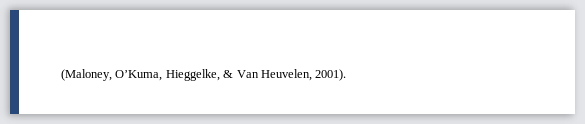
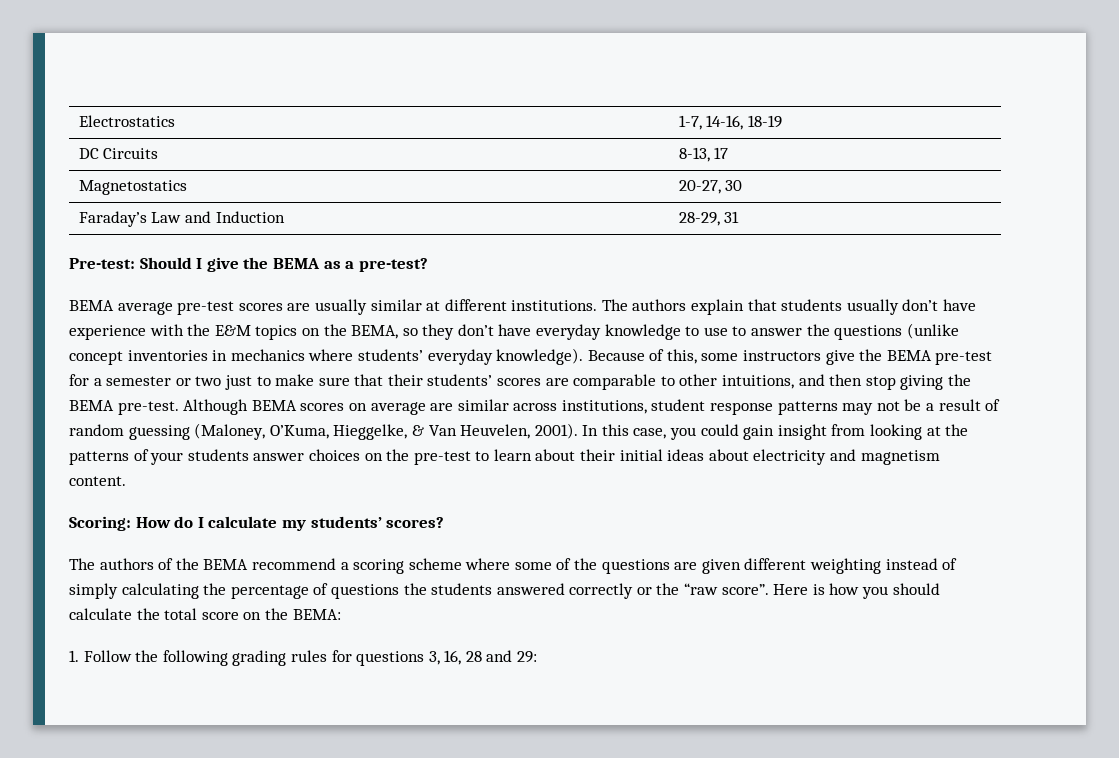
(61, 75) none -> [78,115,175,127] [678,115,782,130] [78,148,159,159] [678,147,729,162] [78,180,187,195] [678,180,743,194] [78,211,285,227] [678,211,740,226] [69,257,428,272] [69,299,977,315] [69,323,959,340] [69,348,993,365] [69,374,971,390] [69,399,1001,415] [69,424,190,440] Electrostatics | 1-7, 14-16, 18-19 // DC Circuits | 8-13, 17 // Magnetostatics | 20-27, 30 // Faraday’s Law and Induction | 28-29, 31 // Pre-test: Should I give the BEMA as a pre-test? // BEMA average pre-test scores are usually similar at different institutions. The authors explain that students usually don’t have experience with the E&M topics on the BEMA, so they don’t have everyday knowledge to use to answer the questions (unlike concept inventories in mechanics where students’ everyday knowledge). Because of this, some instructors give the BEMA pre-test for a semester or two just to make sure that their students’ scores are comparable to other intuitions, and then stop giving the BEMA pre-test. Although BEMA scores on average are similar across institutions, student response patterns may not be a result of random guessing
(347, 75) none -> [582,424,969,440] [69,449,940,465] [69,476,126,486] [69,516,445,531] [69,558,958,574] [69,583,940,599] [69,608,341,620] [69,650,538,666] In this case, you could gain insight from looking at the patterns of your students answer choices on the pre-test to learn about their initial ideas about electricity and magnetism content. // Scoring: How do I calculate my students’ scores? // The authors of the BEMA recommend a scoring scheme where some of the questions are given different weighting instead of simply calculating the percentage of questions the students answered correctly or the “raw score”. Here is how you should calculate the total score on the BEMA: // 1. Follow the following grading rules for questions 3, 16, 28 and 29:

